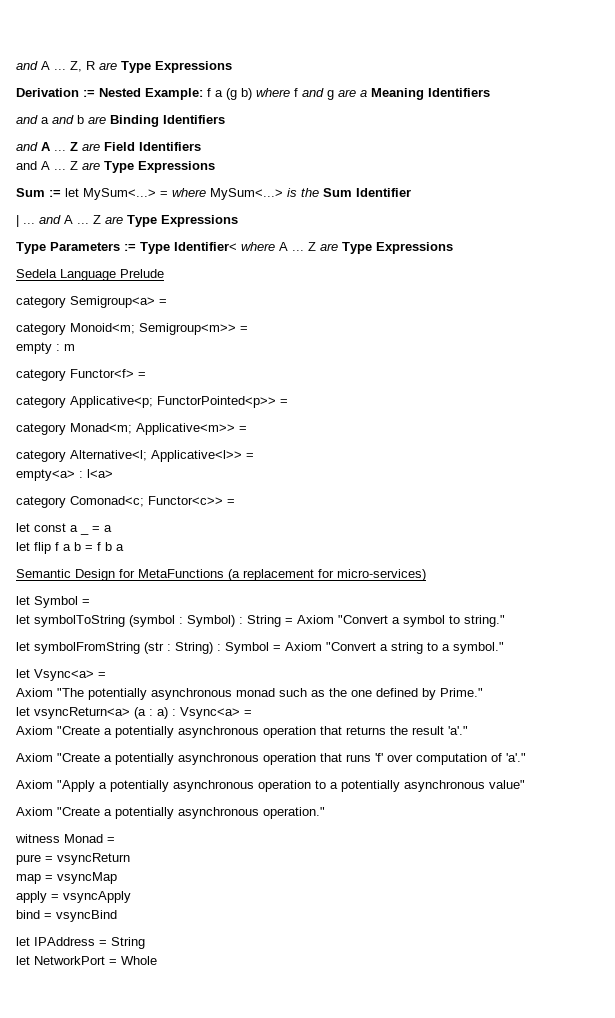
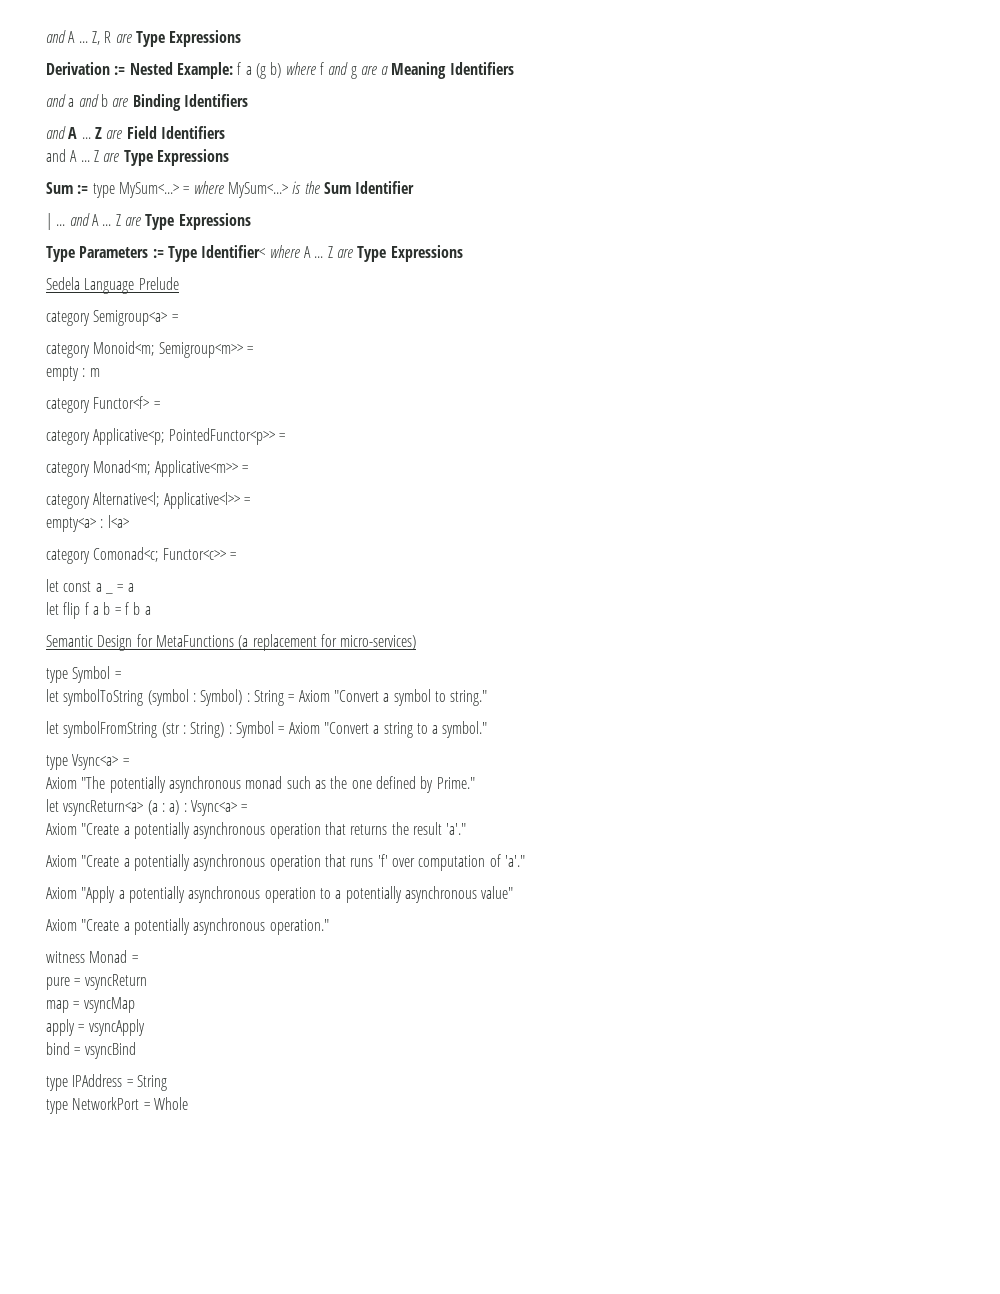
[65,188,79,197] let -> [92,183,115,198] type
[157,396,276,408] FunctorPointed<p>> -> [168,428,275,445] PointedFunctor<p>>
[16,596,30,605] let -> [46,668,68,683] type
[16,669,30,678] let -> [46,755,68,770] type
[16,937,30,946] let -> [46,1076,68,1091] type
[16,956,30,965] let -> [46,1099,68,1114] type

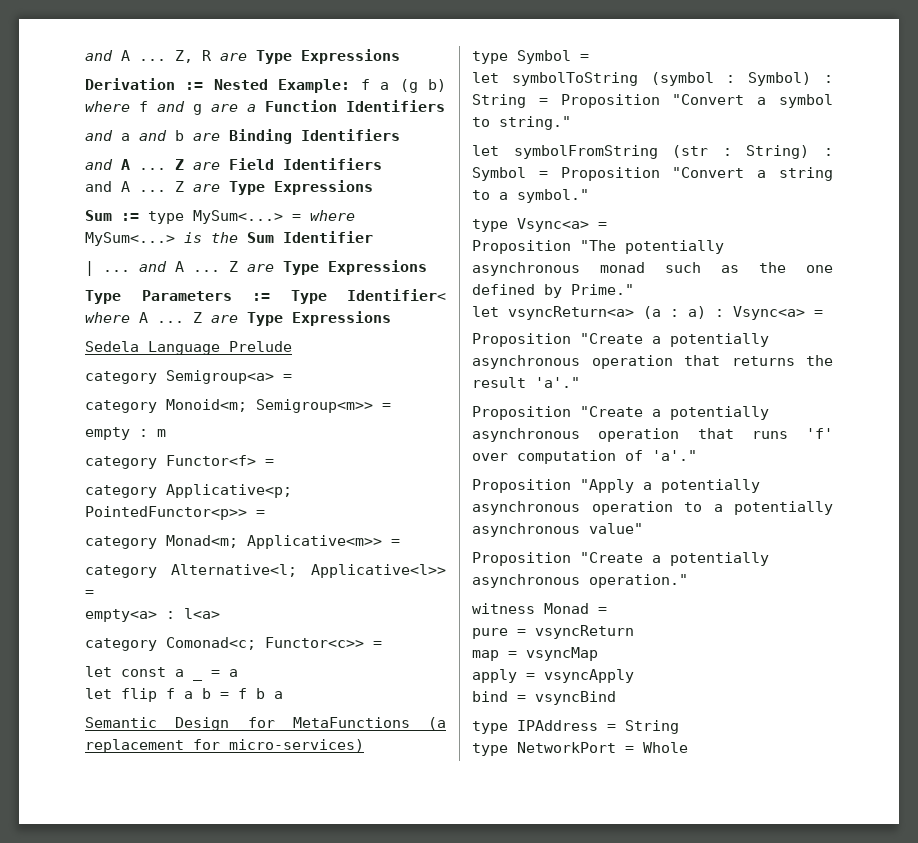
[391,62,447,79] Meaning -> [265,100,337,112] Function
[298,690,330,702] Axiom -> [560,94,660,108] Proposition
[288,722,320,734] Axiom -> [560,167,660,181] Proposition
[46,777,77,789] Axiom -> [472,240,571,254] Proposition
[46,823,77,835] Axiom -> [472,333,571,347] Proposition
[46,855,77,867] Axiom -> [472,406,571,420] Proposition
[46,887,77,899] Axiom -> [472,479,571,493] Proposition
[46,919,77,931] Axiom -> [472,552,571,566] Proposition

